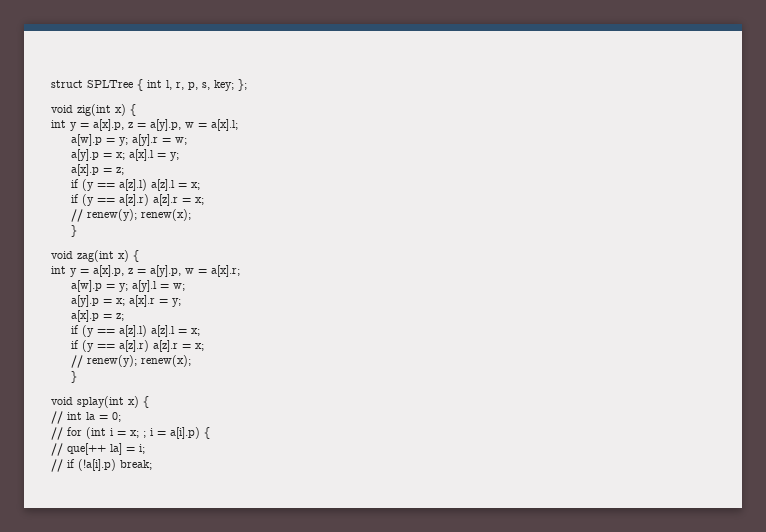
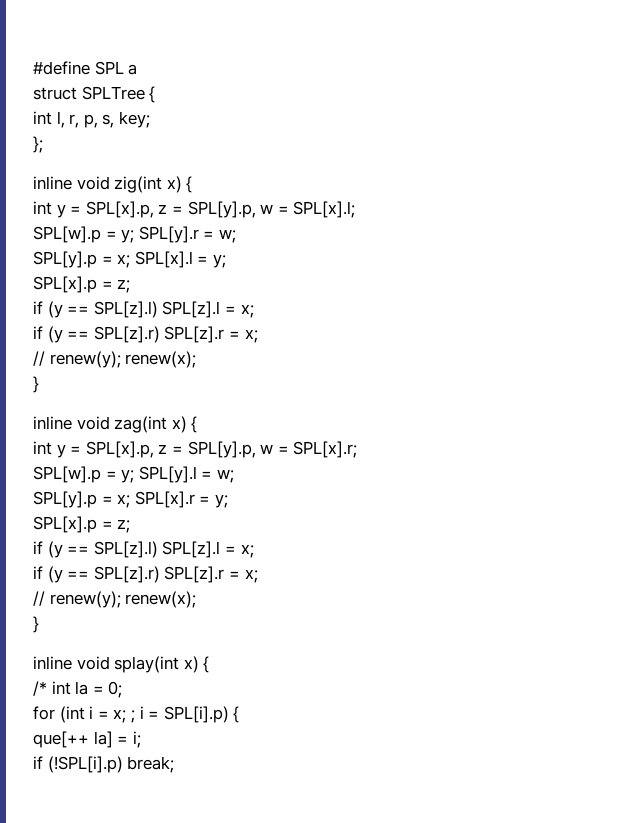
(51, 84) none -> [33,61,138,75] #define SPL a //
(143, 85) none -> (156, 94) //
(234, 85) none -> (150, 119) //
(247, 85) none -> [33,176,72,190] inline
[93,119,238,131] [71,134,188,146] [71,149,180,161] [71,164,125,176] [71,179,201,191] [71,194,205,206] [71,209,192,222] [71,225,78,237] a[x].p, z = a[y].p, w = a[x].l; // a[w].p = y; a[y].r = w; // a[y].p = x; a[x].l = y; // a[x].p = z; // if (y == a[z].l) a[z].l = x; // if (y == a[z].r) a[z].r = x; // // renew(y); renew(x); // } // -> [85,201,356,218] [33,226,236,243] [33,251,226,268] [33,276,131,293] [33,301,254,318] [33,326,258,343] [33,351,197,368] [33,376,39,393] [33,416,72,430] SPL[x].p, z = SPL[y].p, w = SPL[x].l; // SPL[w].p = y; SPL[y].r = w; // SPL[y].p = x; SPL[x].l = y; // SPL[x].p = z; // if (y == SPL[z].l) SPL[z].l = x; // if (y == SPL[z].r) SPL[z].r = x; // // renew(y); renew(x); // } // inline
[93,265,240,277] [71,280,186,292] [71,295,182,307] [71,310,125,322] [71,325,201,337] [71,340,205,352] [71,355,192,368] [71,371,78,383] a[x].p, z = a[y].p, w = a[x].r; // a[w].p = y; a[y].l = w; // a[y].p = x; a[x].r = y; // a[x].p = z; // if (y == a[z].l) a[z].l = x; // if (y == a[z].r) a[z].r = x; // // renew(y); renew(x); // } // -> [85,441,358,458] [33,466,234,483] [33,491,228,508] [33,516,131,533] [33,541,254,558] [33,566,258,583] [33,591,197,608] [33,616,39,633] [33,656,72,670] SPL[x].p, z = SPL[y].p, w = SPL[x].r; // SPL[w].p = y; SPL[y].l = w; // SPL[y].p = x; SPL[x].r = y; // SPL[x].p = z; // if (y == SPL[z].l) SPL[z].l = x; // if (y == SPL[z].r) SPL[z].r = x; // // renew(y); renew(x); // } // inline
[51,411,63,424] // -> [33,681,47,696] /*
[51,427,63,440] // -> (123, 689) none
[170,427,210,439] [51,443,63,456] a[i].p) { // // -> [163,706,240,723] SPL[i].p) { //
[51,459,116,472] // if (!a[i].p) -> [33,756,123,773] if (!SPL[i].p)

